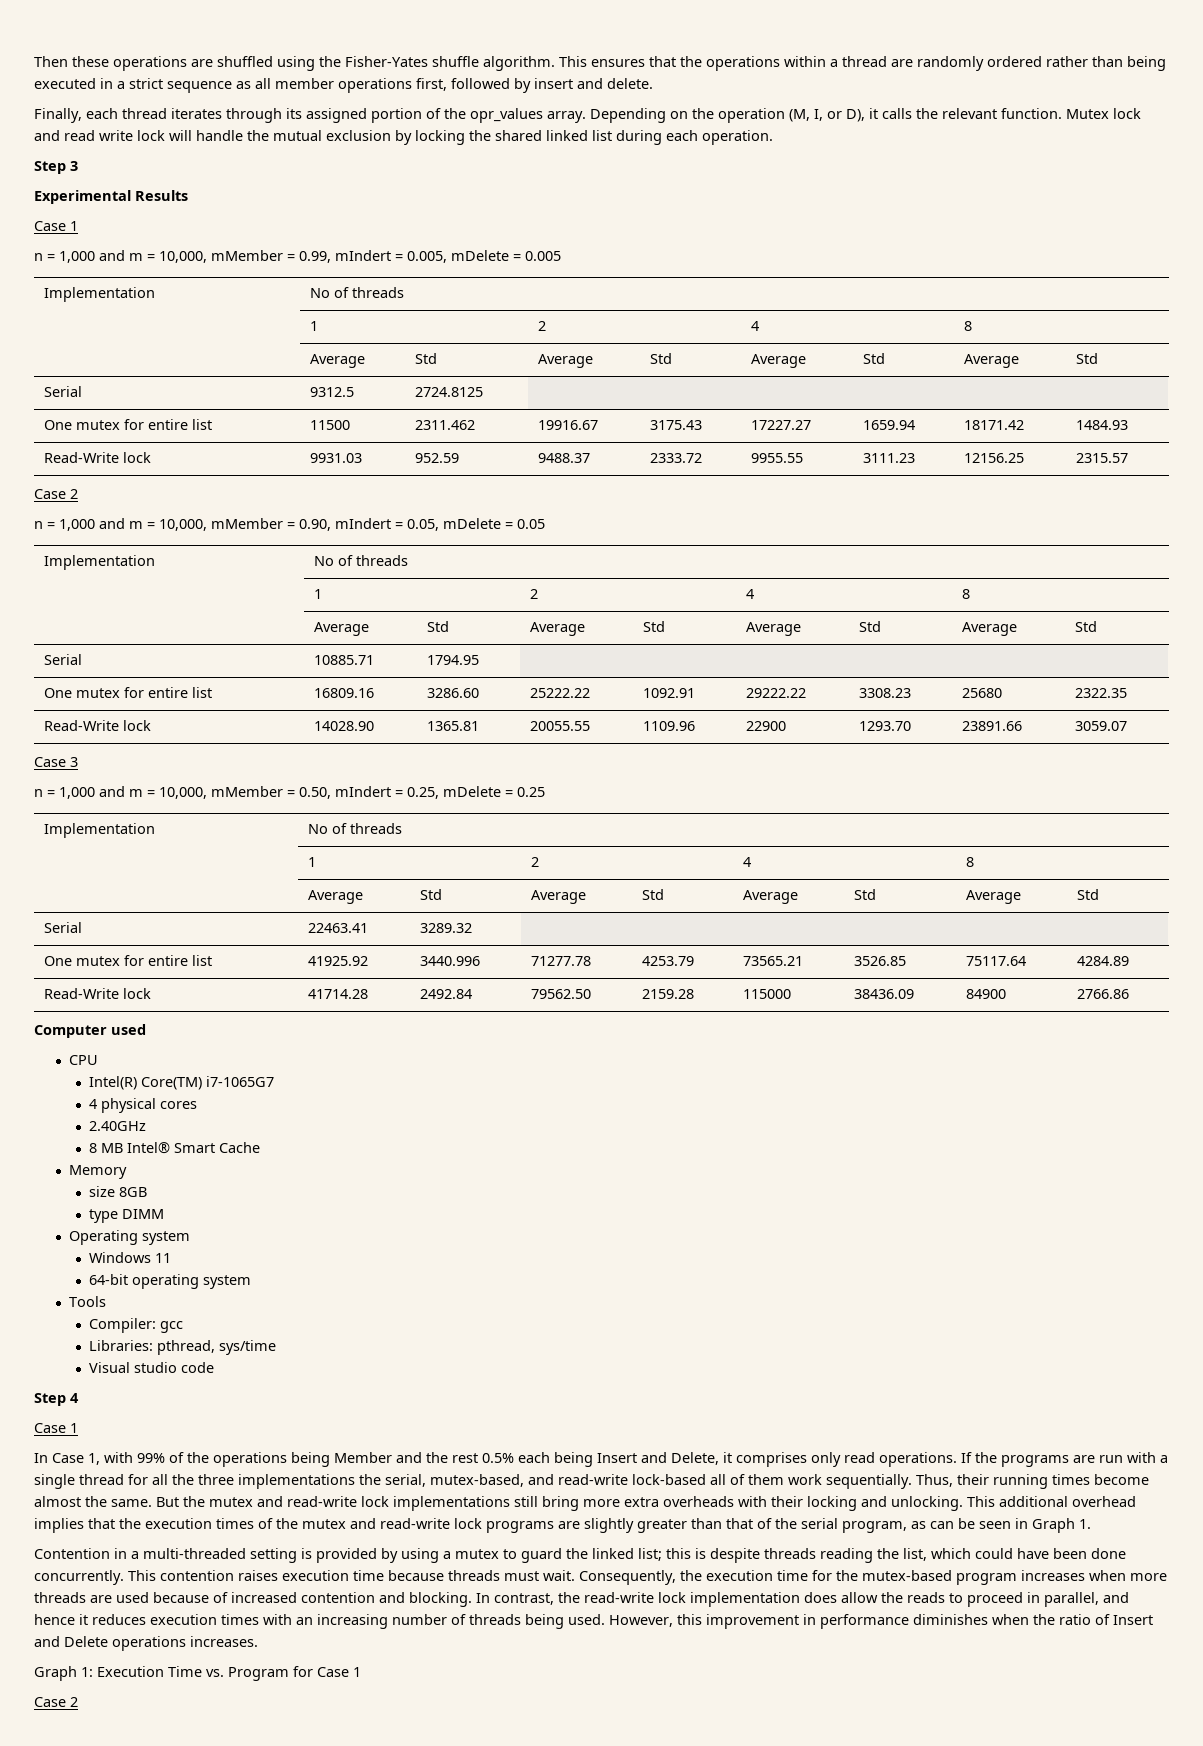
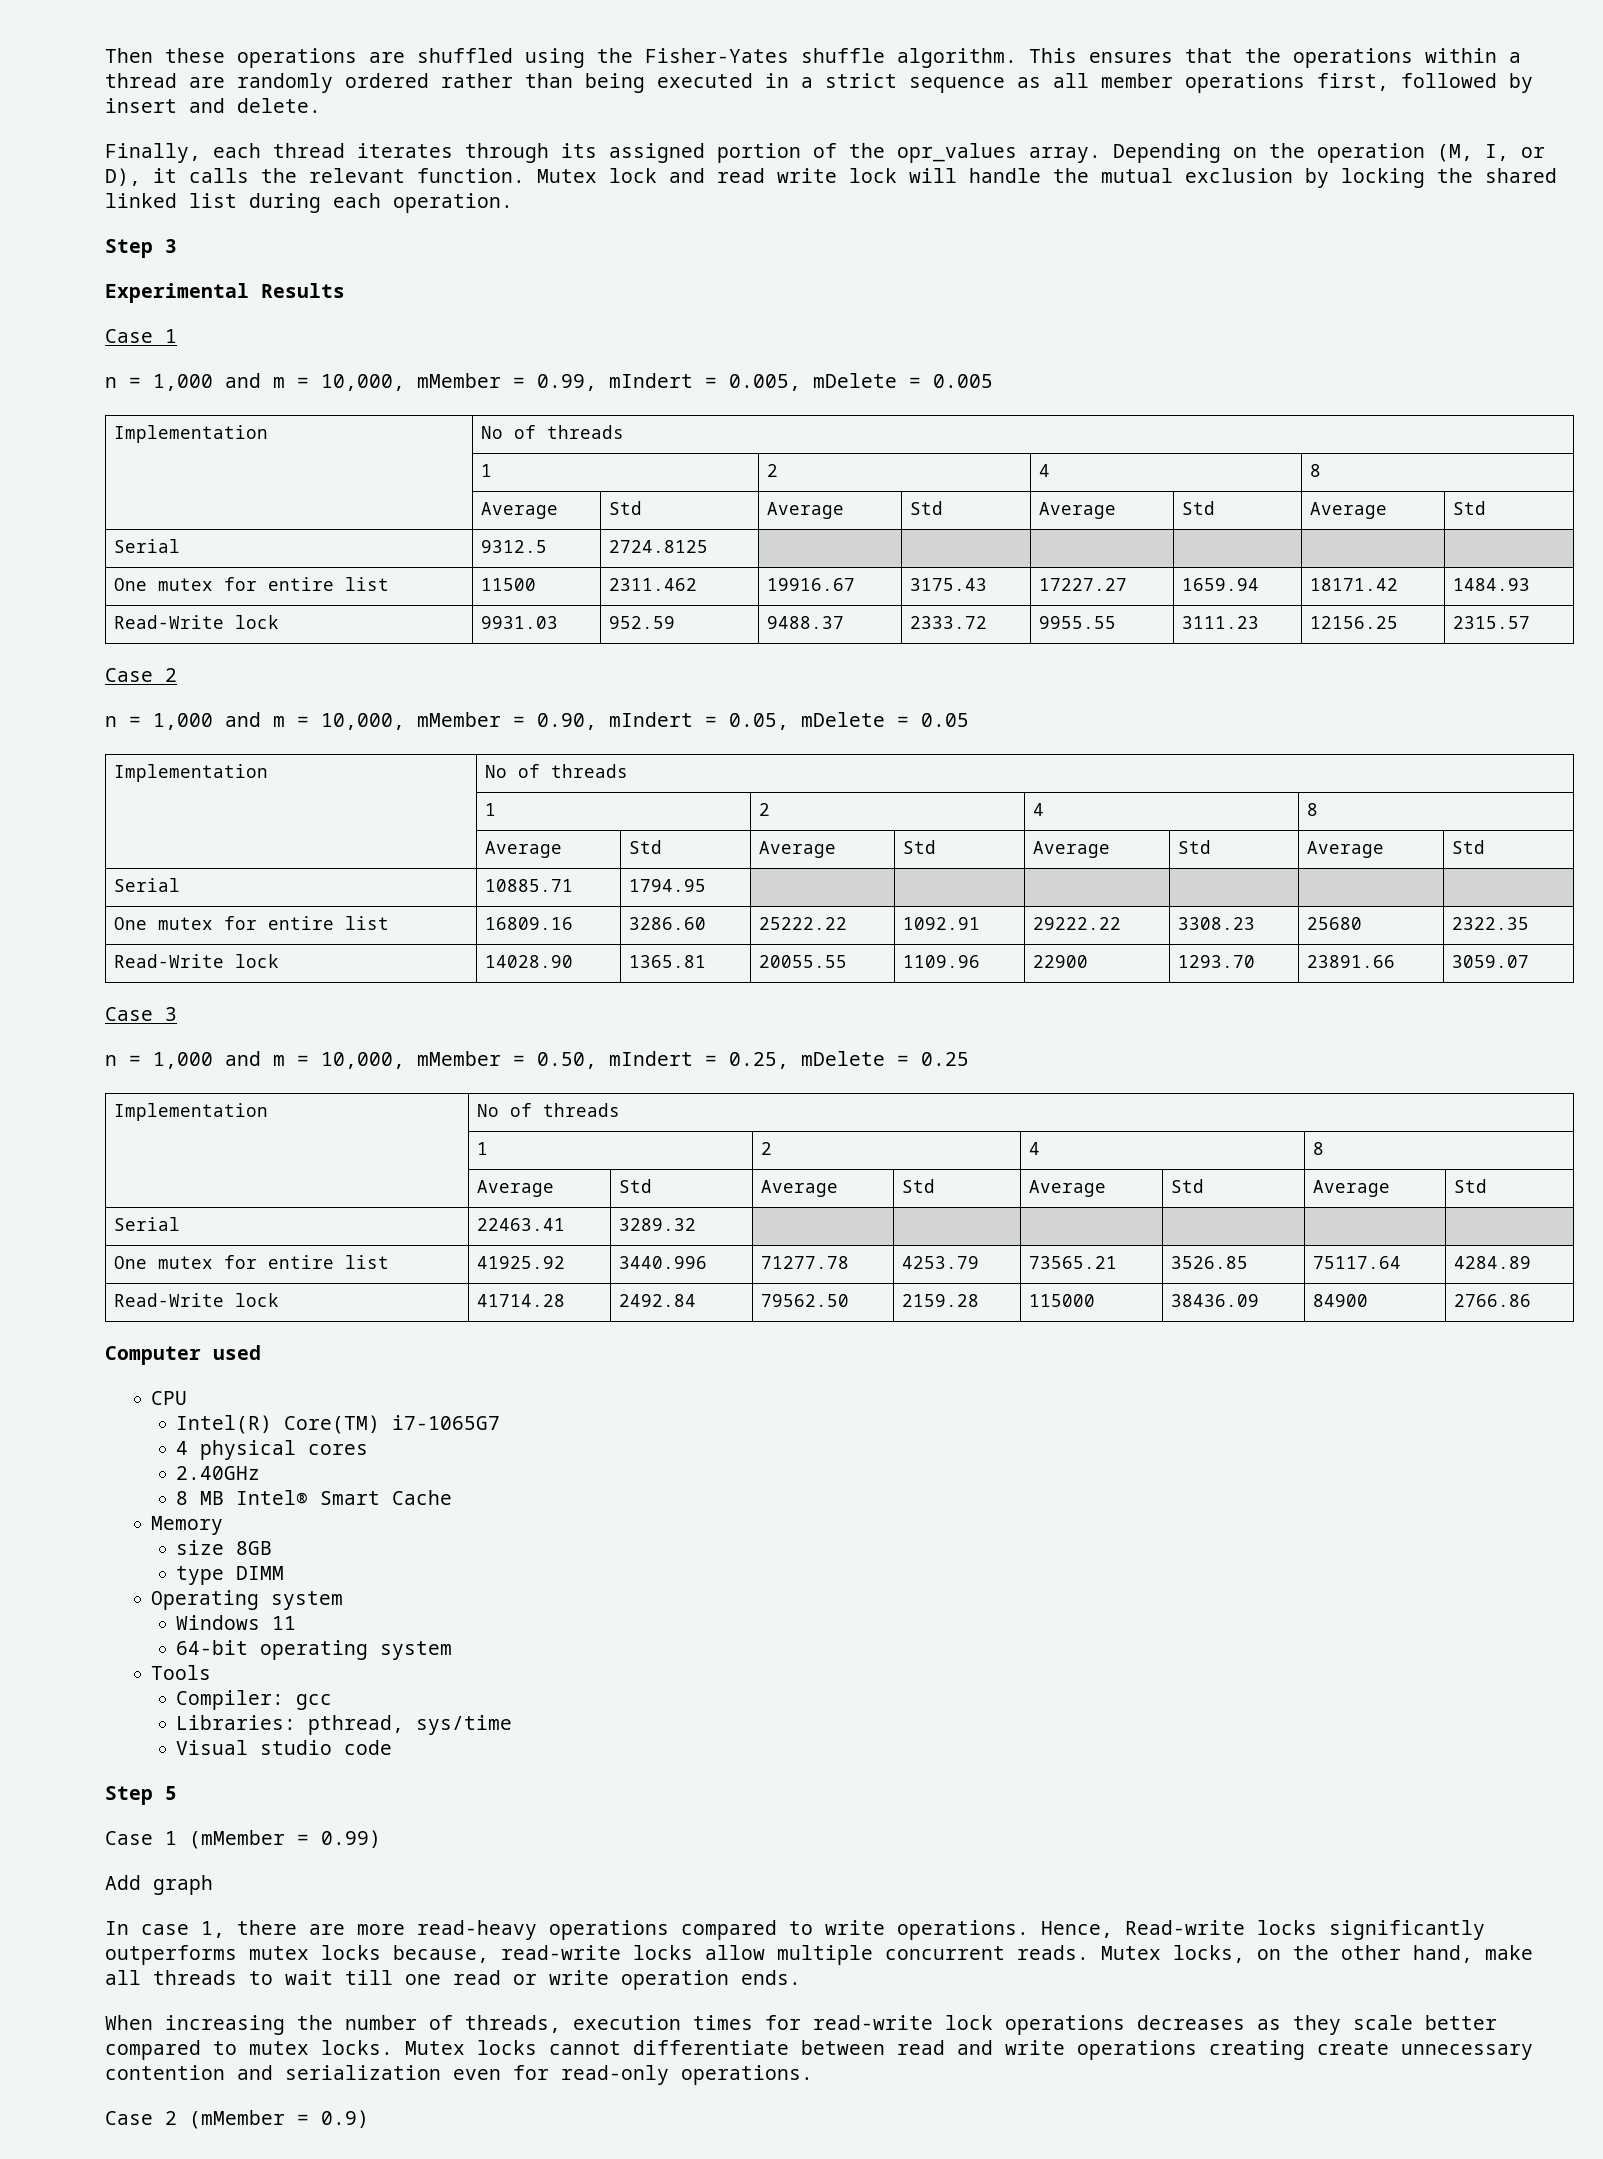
[70,1393,79,1403] [34,1423,78,1433] [34,1452,1168,1467] [34,1474,1149,1489] [34,1496,1136,1511] [34,1518,1091,1533] [34,1548,1126,1563] [34,1570,1167,1585] [34,1592,1129,1607] [34,1614,1153,1629] [34,1636,258,1651] [34,1666,361,1681] [34,1697,78,1707] 4 // Case 1 // In Case 1, with 99% of the operations being Member and the rest 0.5% each being Insert and Delete, it comprises only read operations. If the programs are run with a single thread for all the three implementations the serial, mutex-based, and read-write lock-based all of them work sequentially. Thus, their running times become almost the same. But the mutex and read-write lock implementations still bring more extra overheads with their locking and unlocking. This additional overhead implies that the execution times of the mutex and read-write lock programs are slightly greater than that of the serial program, as can be seen in Graph 1. // Contention in a multi-threaded setting is provided by using a mutex to guard the linked list; this is despite threads reading the list, which could have been done concurrently. This contention raises execution time because threads must wait. Consequently, the execution time for the mutex-based program increases when more threads are used because of increased contention and blocking. In contrast, the read-write lock implementation does allow the reads to proceed in parallel, and hence it reduces execution times with an increasing number of threads being used. However, this improvement in performance diminishes when the ratio of Insert and Delete operations increases. // Graph 1: Execution Time vs. Program for Case 1 // Case 2 -> [165,1786,177,1800] [105,1830,381,1849] [105,1875,213,1895] [105,1920,1485,1940] [105,1945,1533,1965] [105,1970,801,1990] [105,2015,1497,2035] [105,2040,1533,2060] [105,2065,813,2085] [105,2110,369,2129] 5 // Case 1 (mMember = 0.99) // Add graph // In case 1, there are more read-heavy operations compared to write operations. Hence, Read-write locks significantly outperforms mutex locks because, read-write locks allow multiple concurrent reads. Mutex locks, on the other hand, make all threads to wait till one read or write operation ends. // When increasing the number of threads, execution times for read-write lock operations decreases as they scale better compared to mutex locks. Mutex locks cannot differentiate between read and write operations creating create unnecessary contention and serialization even for read-only operations. // Case 2 (mMember = 0.9)

